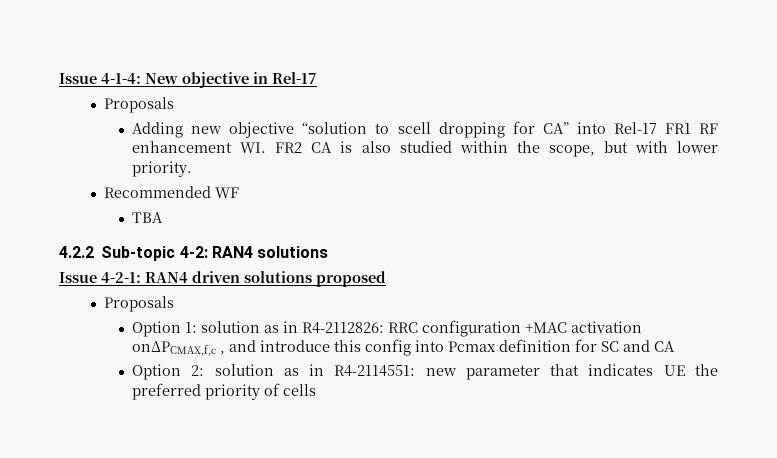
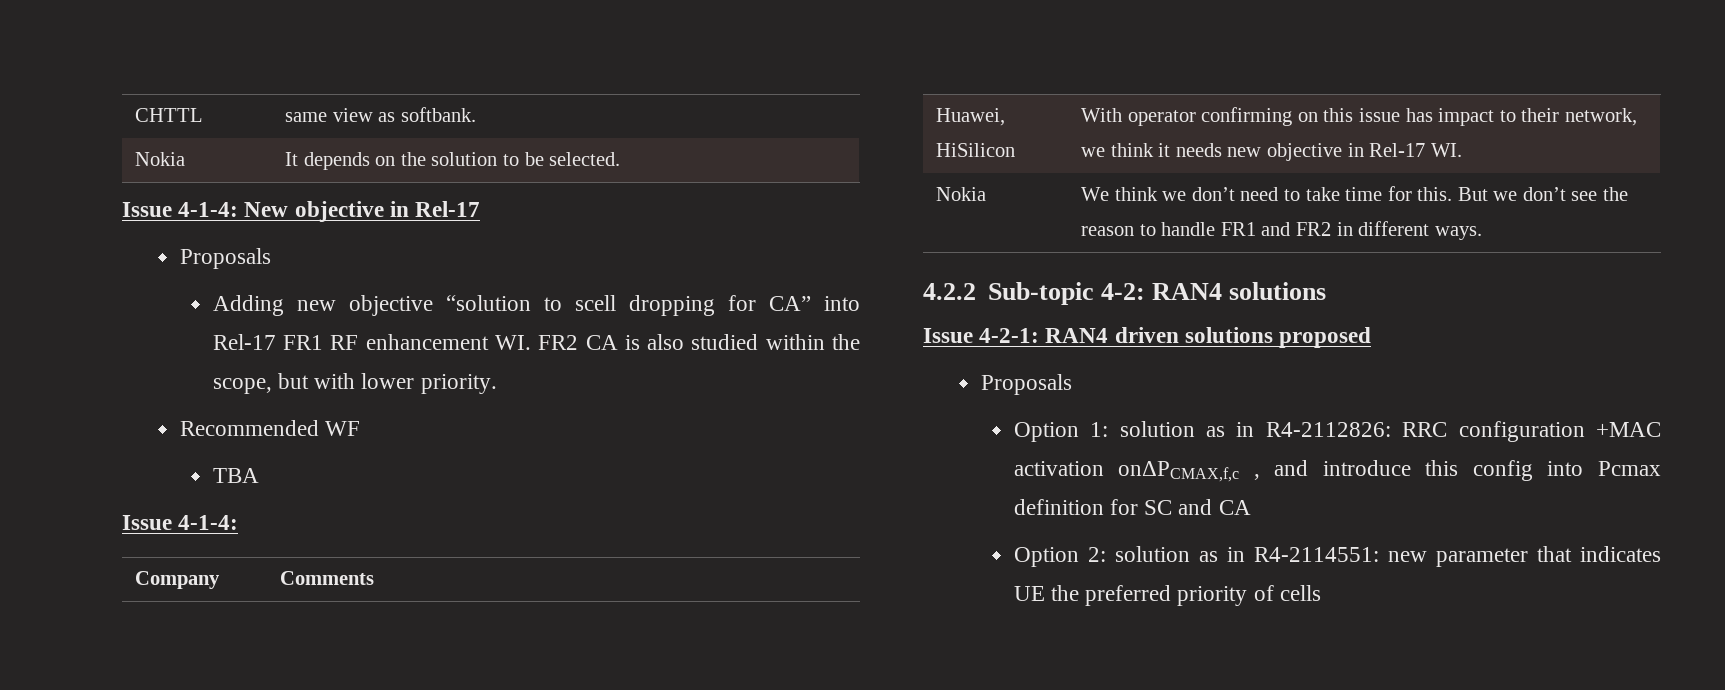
(59, 78) none -> [135,108,204,122] [285,107,476,122] [135,152,186,166] [285,152,621,170] CHTTL | same view as softbank. // Nokia | It depends on the solution to be selected. //
(164, 217) none -> [122,515,239,530] [135,571,221,589] [280,571,375,585] [936,108,1006,126] [936,143,1016,157] [1081,107,1637,126] [1081,143,1462,161] [936,187,987,201] [1081,186,1628,201] [1081,221,1482,240] // Issue 4-1-4: // Company | Comments // Huawei, HiSilicon | With operator confirming on this issue has impact to their network, we think it needs new objective in Rel-17 WI. // Nokia | We think we don’t need to take time for this. But we don’t see the reason to handle FR1 and FR2 in different ways.

